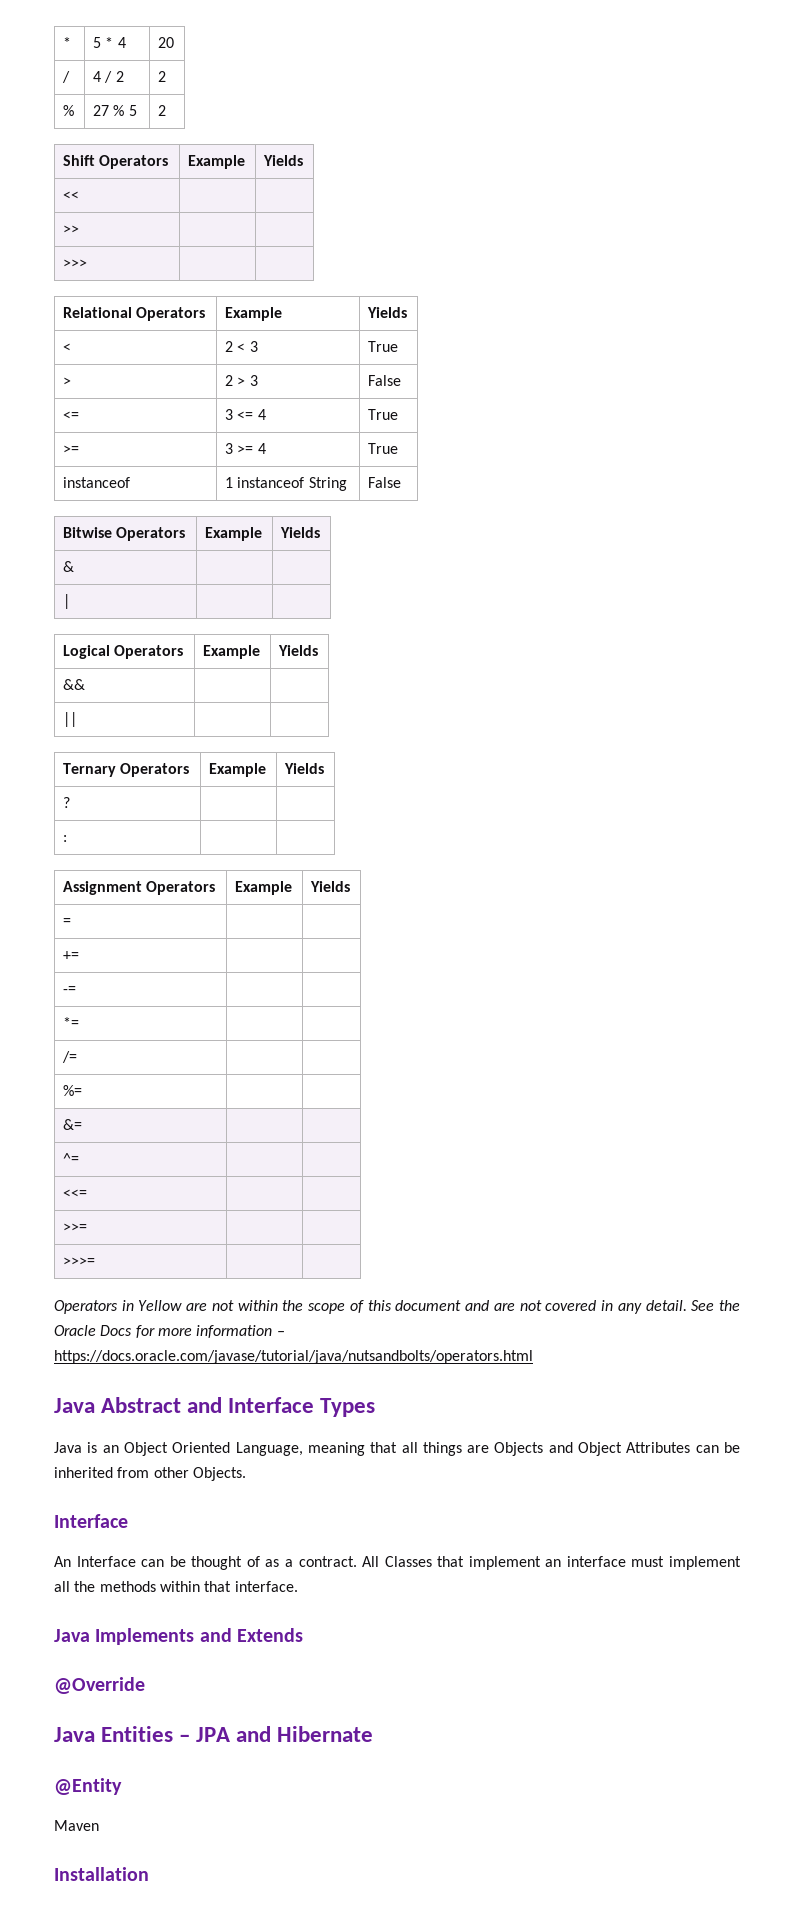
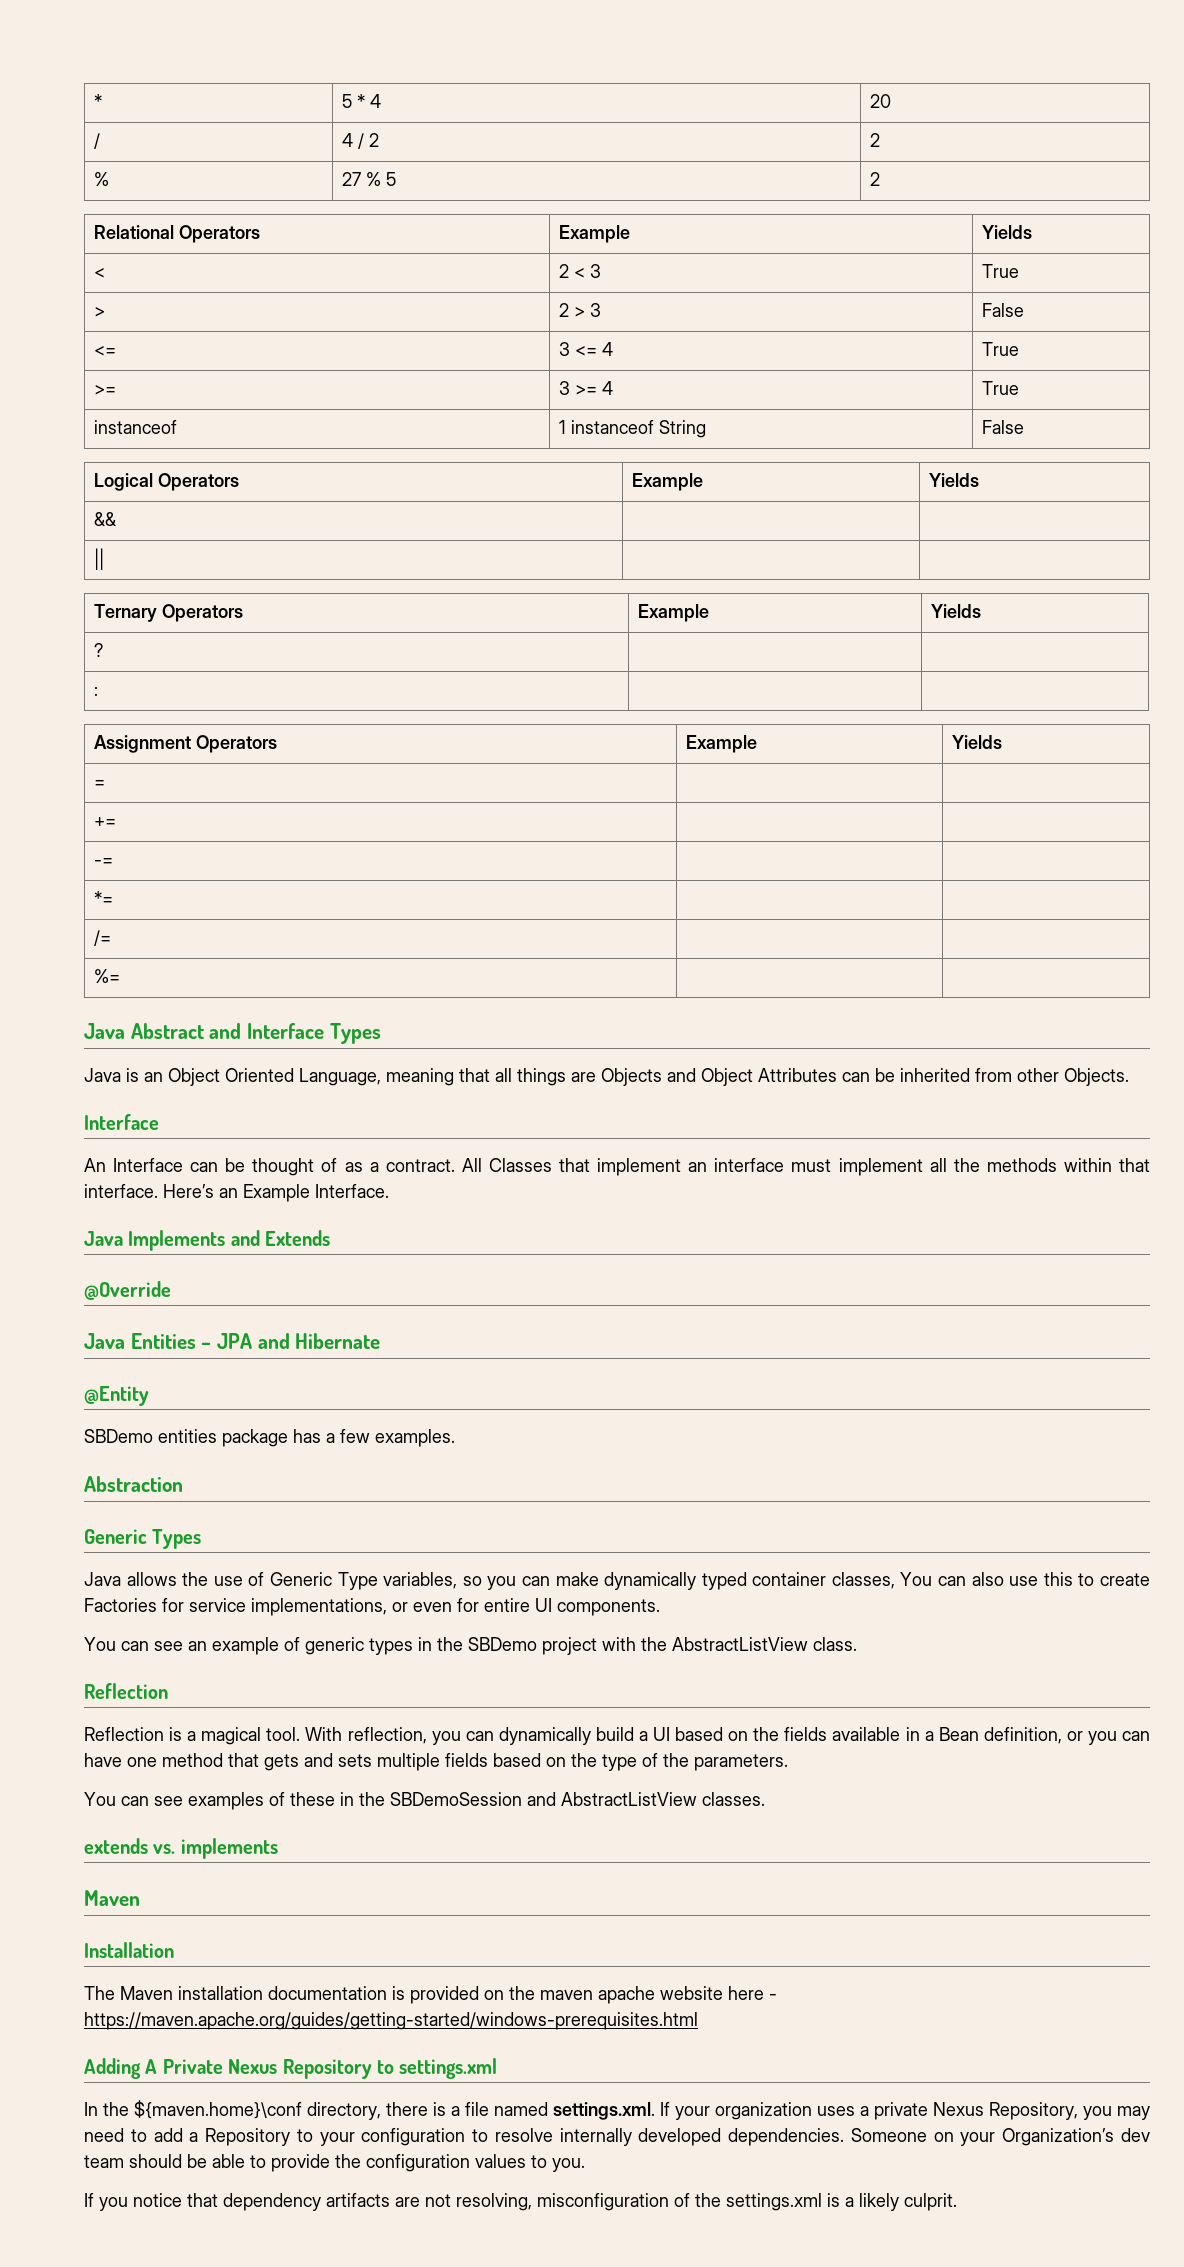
[63,155,169,169] [188,155,246,169] [263,155,304,166] [63,191,80,200] [63,225,80,234] [63,259,88,268] // Shift Operators | Example | Yields // << | | // >> | | // >>> | | -> (881, 179) none
[63,527,186,541] [205,527,263,541] [280,527,321,538] [63,561,75,572] [63,594,71,609] // Bitwise Operators | Example | Yields // & | | // | | | -> (1025, 427) none
[63,1119,83,1130] [63,1153,80,1164] [63,1189,88,1198] [63,1223,88,1232] [63,1257,96,1266] [54,1300,740,1314] [54,1325,285,1338] [54,1350,533,1364] // &= | | // ^= | | // <<= | | // >>= | | // >>>= | | // Operators in Yellow are not within the scope of this document and are not covered in any detail. See the Oracle Docs for more information – https://docs.oracle.com/javase/tutorial/java/nutsandbolts/operators.html -> (121, 976) none
(298, 1586) none -> [163,1184,389,1202] Here’s an Example Interface.
[54,1820,99,1831] [54,1867,149,1881] Maven // Installation -> [84,1429,455,1447] [84,1476,183,1492] [84,1529,202,1549] [84,1572,1151,1590] [84,1598,660,1616] [84,1637,857,1655] [84,1683,168,1699] [84,1727,1151,1745] [84,1753,788,1771] [84,1792,765,1810] [84,1838,278,1859] [84,1890,140,1906] [84,1942,174,1958] [84,1986,777,2004] [84,2012,698,2030] [84,2058,498,2079] [84,2100,1150,2120] [84,2128,1150,2146] [84,2154,585,2172] [84,2193,957,2211] SBDemo entities package has a few examples. // Abstraction // Generic Types // Java allows the use of Generic Type variables, so you can make dynamically typed container classes, You can also use this to create Factories for service implementations, or even for entire UI components. // You can see an example of generic types in the SBDemo project with the AbstractListView class. // Reflection // Reflection is a magical tool. With reflection, you can dynamically build a UI based on the fields available in a Bean definition, or you can have one method that gets and sets multiple fields based on the type of the parameters. // You can see examples of these in the SBDemoSession and AbstractListView classes. // extends vs. implements // Maven // Installation // The Maven installation documentation is provided on the maven apache website here - https://maven.apache.org/guides/getting-started/windows-prerequisites.html // Adding A Private Nexus Repository to settings.xml // In the ${maven.home}\conf directory, there is a file named settings.xml. If your organization uses a private Nexus Repository, you may need to add a Repository to your configuration to resolve internally developed dependencies. Someone on your Organization’s dev team should be able to provide the configuration values to you. // If you notice that dependency artifacts are not resolving, misconfiguration of the settings.xml is a likely culprit.

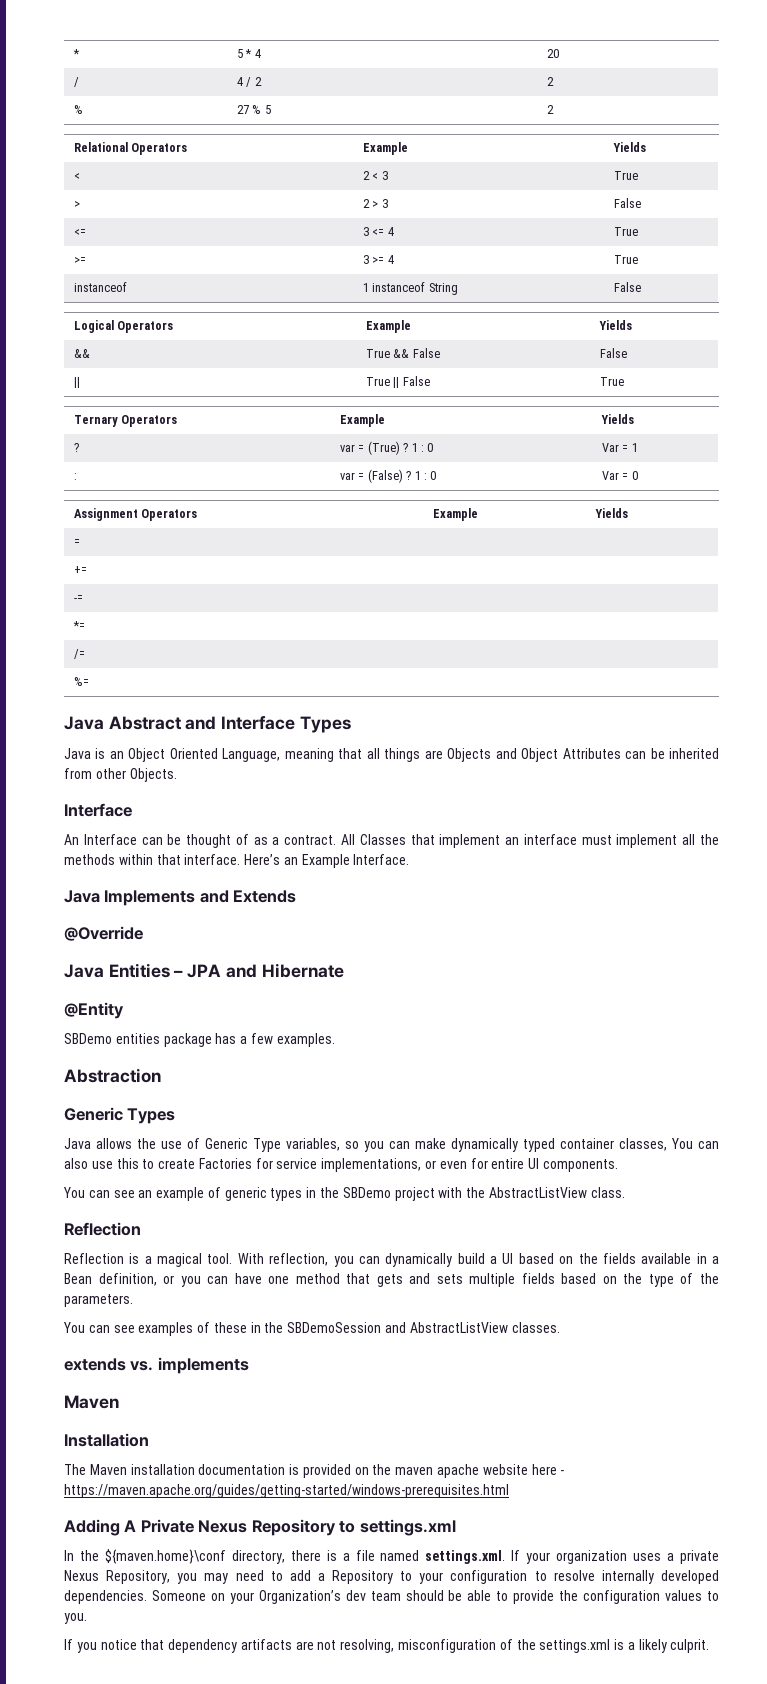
[94,548,105,570] | // || | | -> [366,348,440,358] [600,348,628,358] [74,377,81,388] [366,376,430,388] [600,377,625,386] True && False | False // || | True || False | True
[94,686,99,696] | // : | | -> [340,441,434,455] [602,443,638,452] [74,473,78,480] [340,469,437,483] [602,471,638,480] var = (True) ? 1 : 0 | Var = 1 // : | var = (False) ? 1 : 0 | Var = 0

